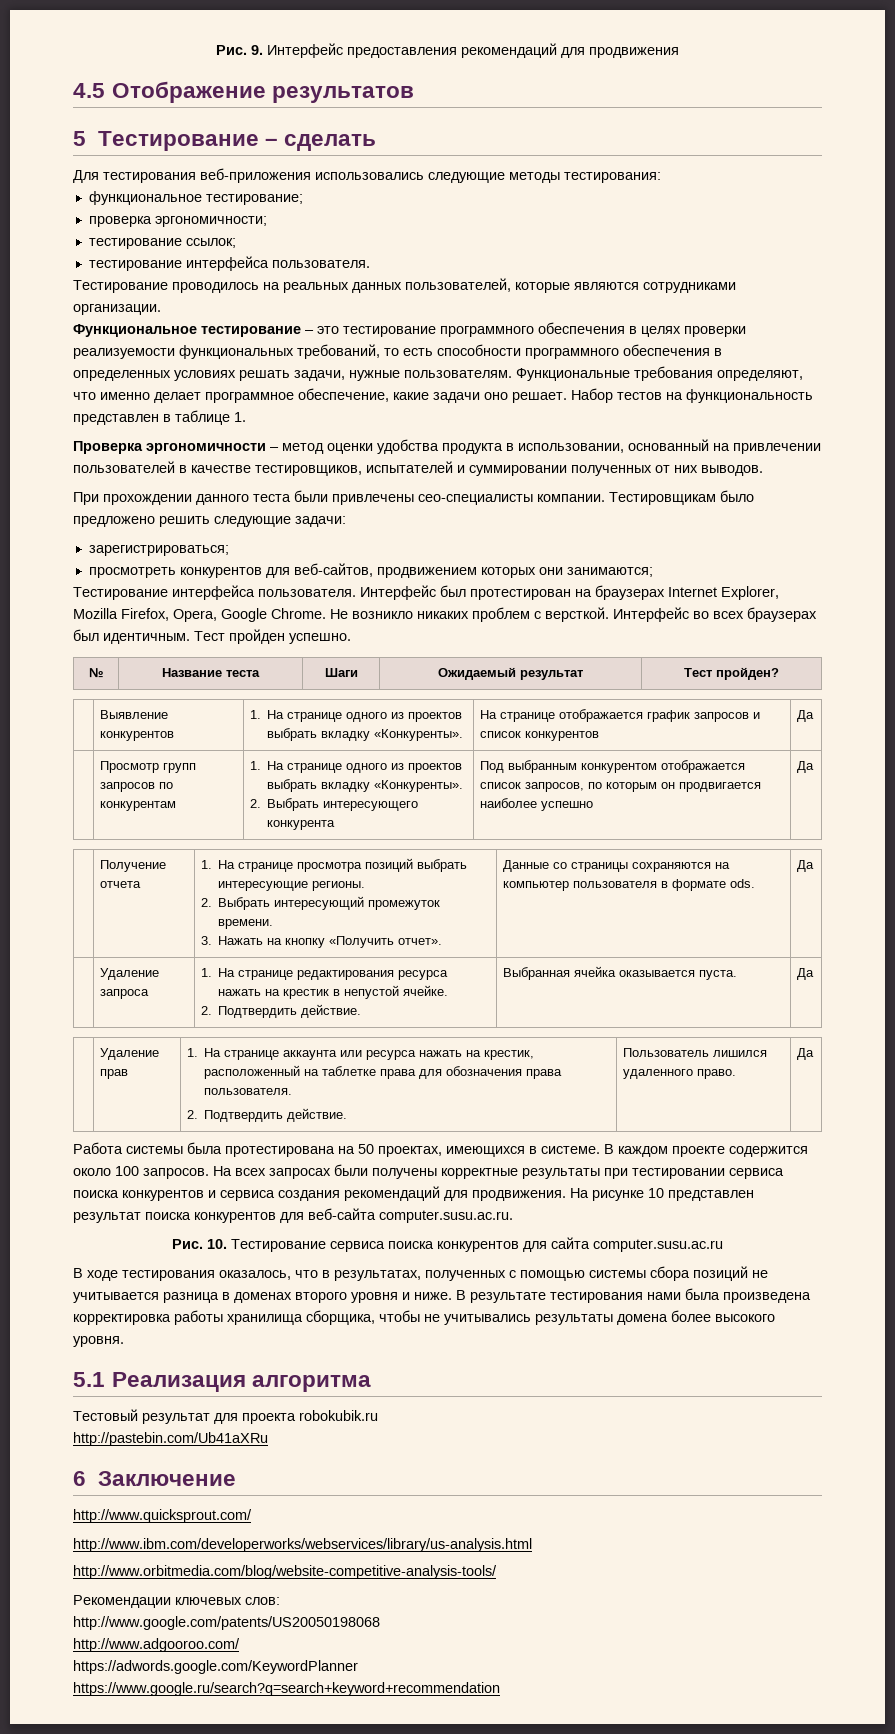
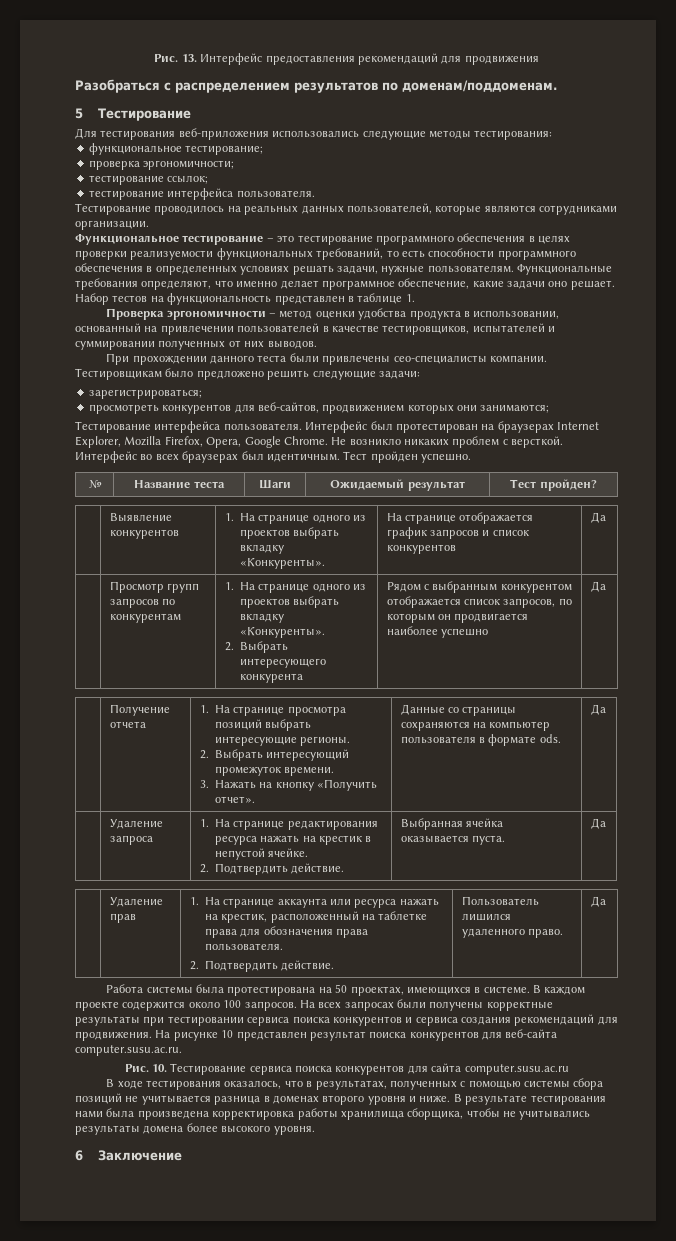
[216,45,263,55] Рис. 9. -> [154,54,197,62] Рис. 13.
[73,81,267,103] 4.5 Отображение -> [75,79,290,93] Разобраться с распределением
(415, 94) none -> [382,80,557,92] по доменам/поддоменам.
[264,134,377,151] – сделать -> (192, 114) none
[479,761,504,773] Под -> [386,582,430,592] Рядом с
[73,1372,372,1392] [73,1409,378,1424] [73,1432,268,1446] [73,1471,236,1486] [73,1509,252,1523] [73,1538,532,1552] [73,1565,497,1579] [73,1595,280,1608] [73,1616,380,1630] [73,1638,240,1652] [73,1660,358,1674] [73,1682,500,1696] 5.1 Реализация алгоритма // Тестовый результат для проекта robokubik.ru // http://pastebin.com/Ub41aXRu // 6 Заключение // http://www.quicksprout.com/ // http://www.ibm.com/developerworks/webservices/library/us-analysis.html // http://www.orbitmedia.com/blog/website-competitive-analysis-tools/ // Рекомендации ключевых слов: // http://www.google.com/patents/US20050198068 // http://www.adgooroo.com/ // https://adwords.google.com/KeywordPlanner // https://www.google.ru/search?q=search+keyword+recommendation -> [75,1150,183,1161] 6 Заключение

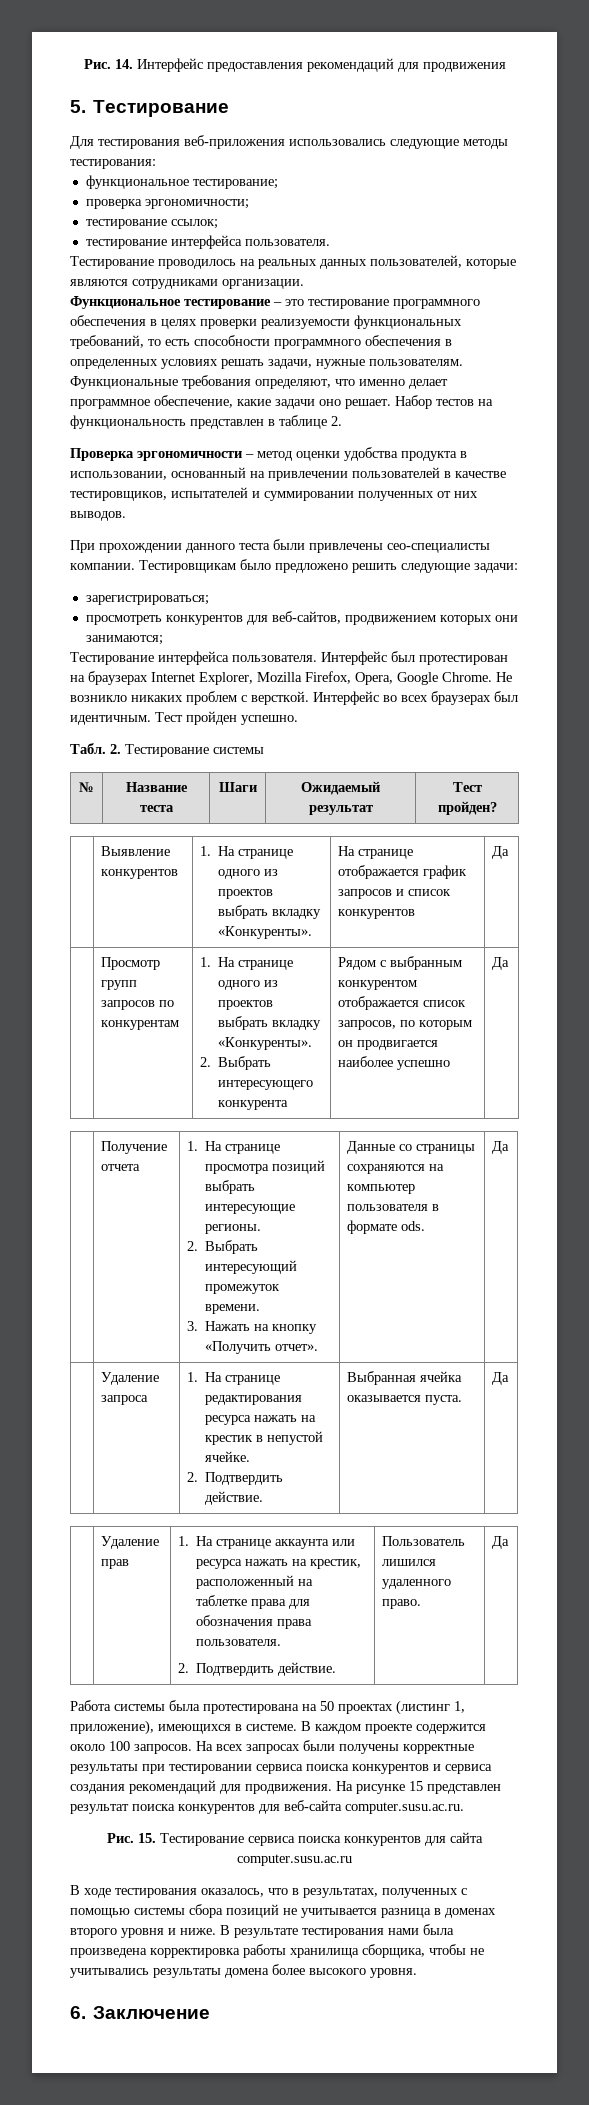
[154,54,197,62] Рис. 13. -> [83,59,133,69] Рис. 14.
[75,79,557,93] [75,108,83,119] Разобраться с распределением результатов по доменам/поддоменам. // 5 -> [70,100,86,113] 5.
[405,294,415,302] 1. -> [331,416,342,426] 2.
(471, 458) none -> [70,743,264,757] // Табл. 2. Тестирование системы
[350,986,404,996] проектах, -> [338,1700,465,1715] [70,1720,154,1735] проектах (листинг 1, приложение),
[221,1030,234,1038] 10 -> [409,1781,423,1791] 15
[151,1064,167,1072] 10. -> [138,1833,156,1843] 15.
[75,1150,83,1161] 6 -> [70,2006,86,2019] 6.

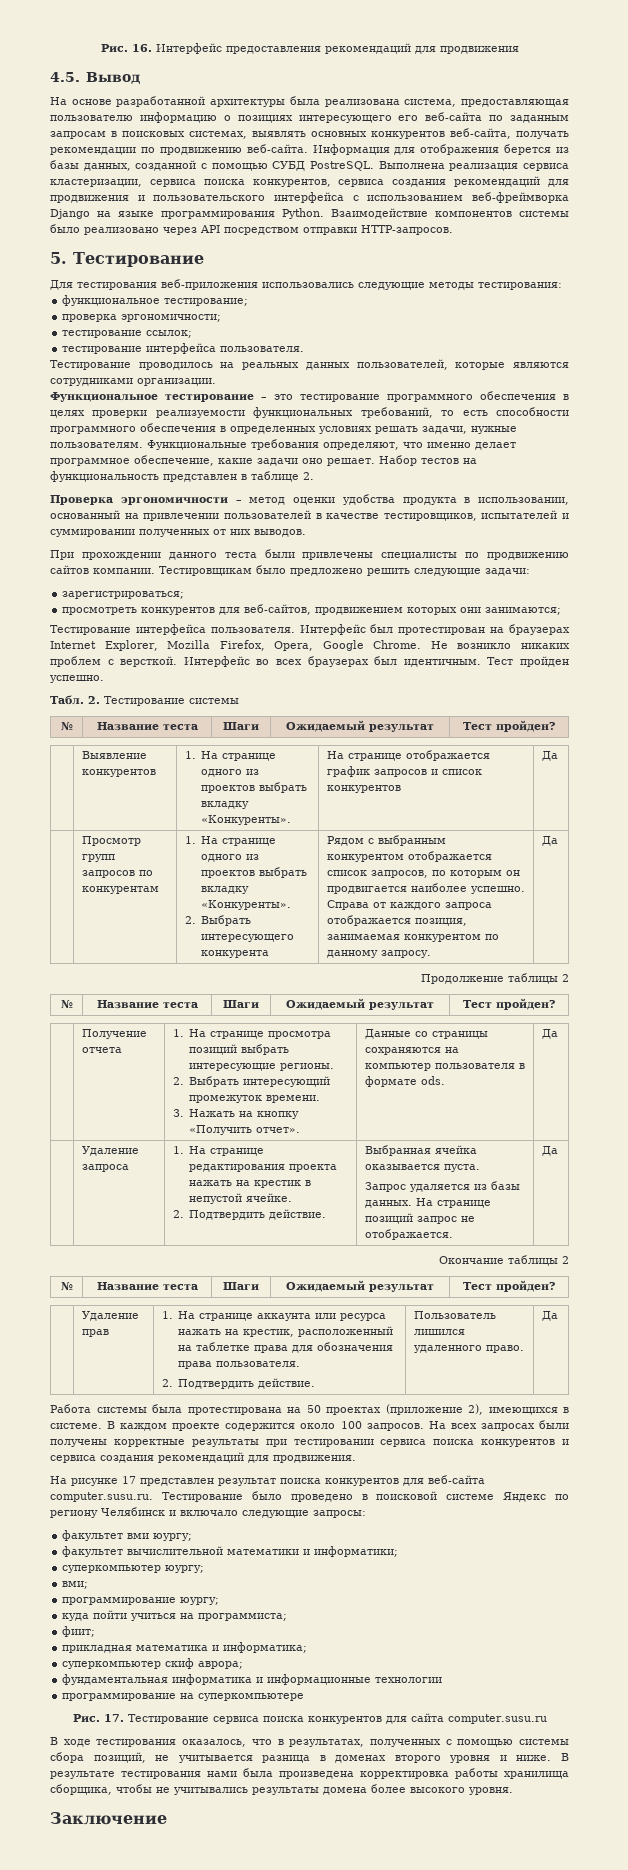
[83,59,133,69] Рис. 14. -> [100,44,152,52] Рис. 16.
(506, 67) none -> [50,72,140,84] [50,96,569,107] [50,112,569,123] [50,128,569,139] [50,144,569,155] [50,160,569,171] [50,176,569,187] [50,192,569,203] [50,208,569,219] [50,224,453,235] // 4.5. Вывод // На основе разработанной архитектуры была реализована система, предоставляющая пользователю информацию о позициях интересующего его веб-сайта по заданным запросам в поисковых системах, выявлять основных конкурентов веб-сайта, получать рекомендации по продвижению веб-сайта. Информация для отображения берется из базы данных, созданной с помощью СУБД PostreSQL. Выполнена реализация сервиса кластеризации, сервиса поиска конкурентов, сервиса создания рекомендаций для продвижения и пользовательского интерфейса с использованием веб-фреймворка Django на языке программирования Python. Взаимодействие компонентов системы было реализовано через API посредством отправки HTTP-запросов.
[387,543,490,553] сео-специалисты -> [381,552,569,560] [50,565,89,574] специалисты по продвижению сайтов
[397,1060,451,1070] [492,957,510,970] успешно | Да -> [470,886,525,894] [326,900,492,910] [326,915,467,926] [326,934,499,942] [326,950,431,958] [541,836,558,846] [421,973,569,984] [60,999,73,1009] [96,1000,198,1009] [223,1000,259,1008] [286,998,434,1010] [463,998,555,1010] успешно. Справа от каждого запроса отображается позиция, занимаемая конкурентом по данному запросу. | Да // Продолжение таблицы 2 // № | Название теста | Шаги | Ожидаемый результат | Тест пройден?
[205,1415,252,1425] ресурса -> [289,1164,338,1172] проекта
[492,1372,510,1385] | Да -> [364,1181,520,1192] [364,1198,491,1208] [364,1213,475,1224] [364,1229,453,1240] [541,1146,558,1156] [439,1255,569,1266] [60,1281,73,1291] [96,1282,198,1291] [223,1282,259,1290] [286,1280,434,1292] [463,1280,555,1292] // Запрос удаляется из базы данных. На странице позиций запрос не отображается. | Да // Окончание таблицы 2 // № | Название теста | Шаги | Ожидаемый результат | Тест пройден?
[396,1700,465,1715] [70,1720,154,1735] (листинг 1, приложение), -> [385,1404,483,1415] (приложение 2),
(332, 1789) none -> (356, 1459) //
[409,1781,423,1791] 15 -> [122,1476,136,1484] 17
[345,1802,464,1814] [107,1833,156,1843] computer.susu.ac.ru. // Рис. 15. -> [50,1491,569,1502] [50,1507,366,1518] [62,1530,193,1541] [62,1546,399,1557] [62,1565,205,1573] [62,1581,89,1589] [62,1597,220,1605] [62,1610,288,1621] [62,1626,96,1637] [62,1642,308,1653] [62,1658,244,1669] [62,1674,443,1685] [62,1693,305,1701] [72,1714,124,1722] computer.susu.ru. Тестирование было проведено в поисковой системе Яндекс по региону Челябинск и включало следующие запросы: // факультет вми юургу; // факультет вычислительной математики и информатики; // суперкомпьютер юургу; // вми; // программирование юургу; // куда пойти учиться на программиста; // фиит; // прикладная математика и информатика; // суперкомпьютер скиф аврора; // фундаментальная информатика и информационные технологии // программирование на суперкомпьютере // Рис. 17.
[237,1854,352,1866] computer.susu.ac.ru -> [447,1714,547,1724] computer.susu.ru
[226,1904,279,1918] позиций -> [93,1752,146,1763] позиций,
[70,2006,86,2019] 6. -> (513, 1791) none

